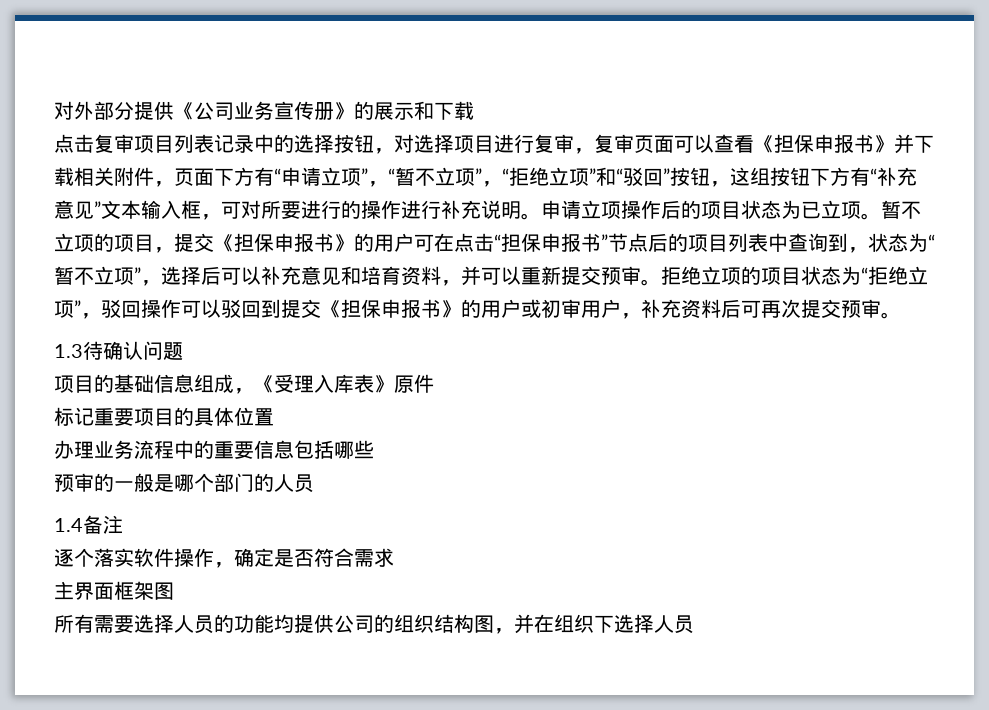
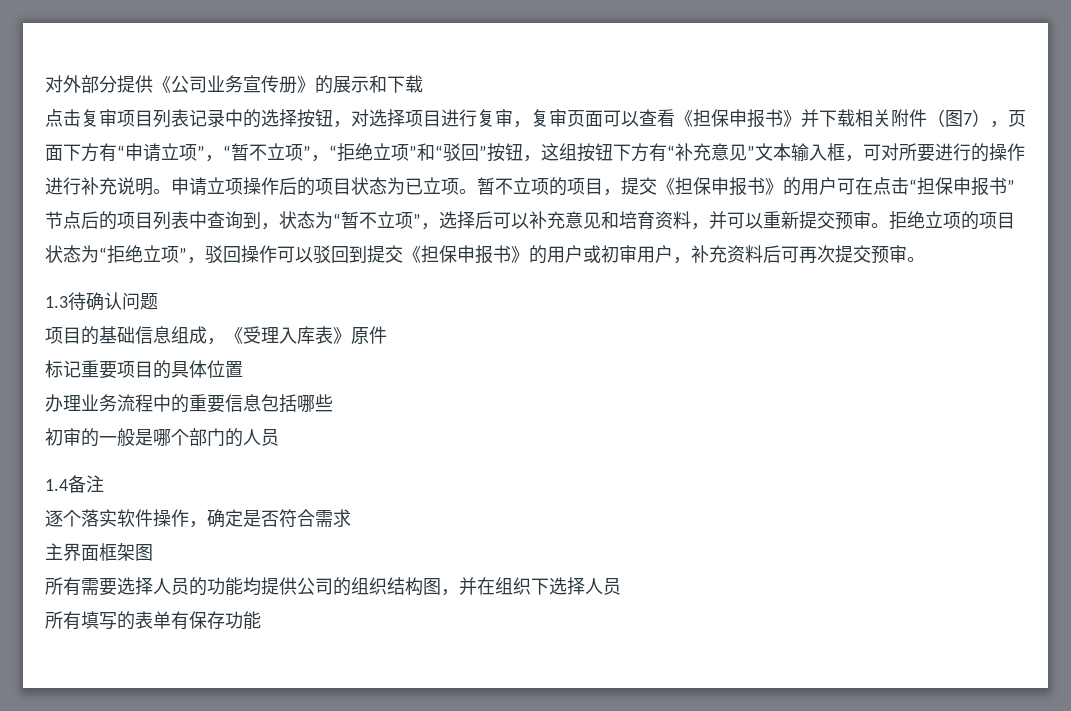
(154, 176) none -> [927,109,990,127] （图7）
[54,474,74,492] 预 -> [45,428,63,446] 初
(694, 624) none -> [45,611,261,630] // 所有填写的表单有保存功能

